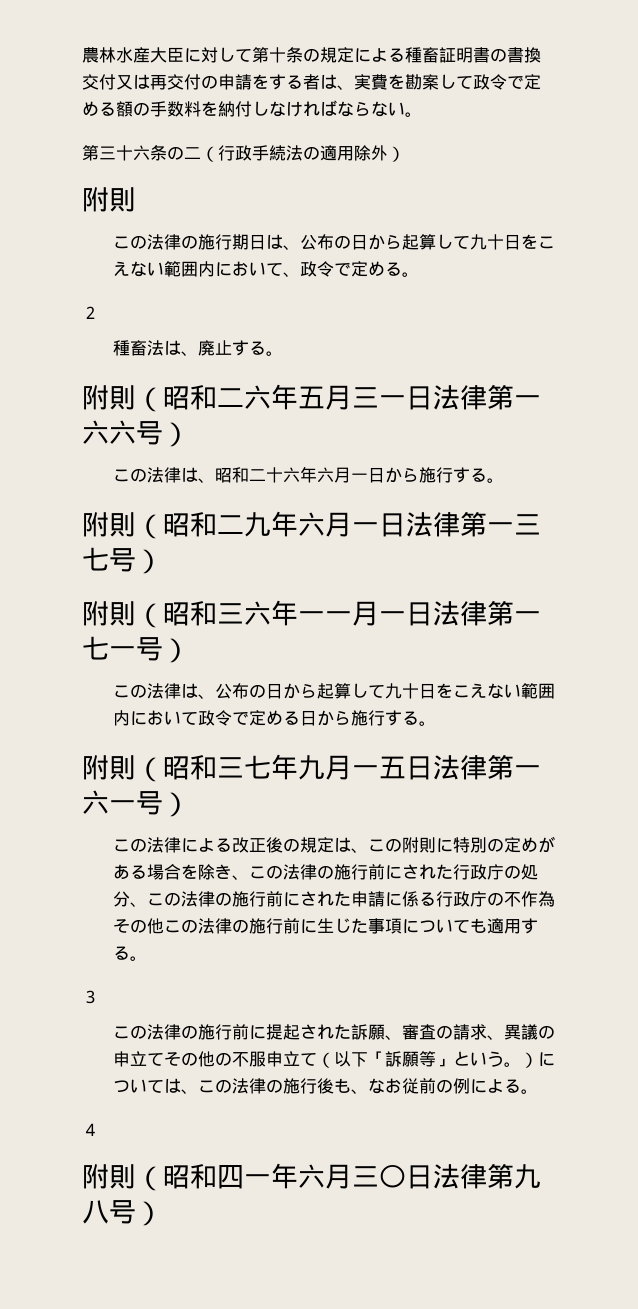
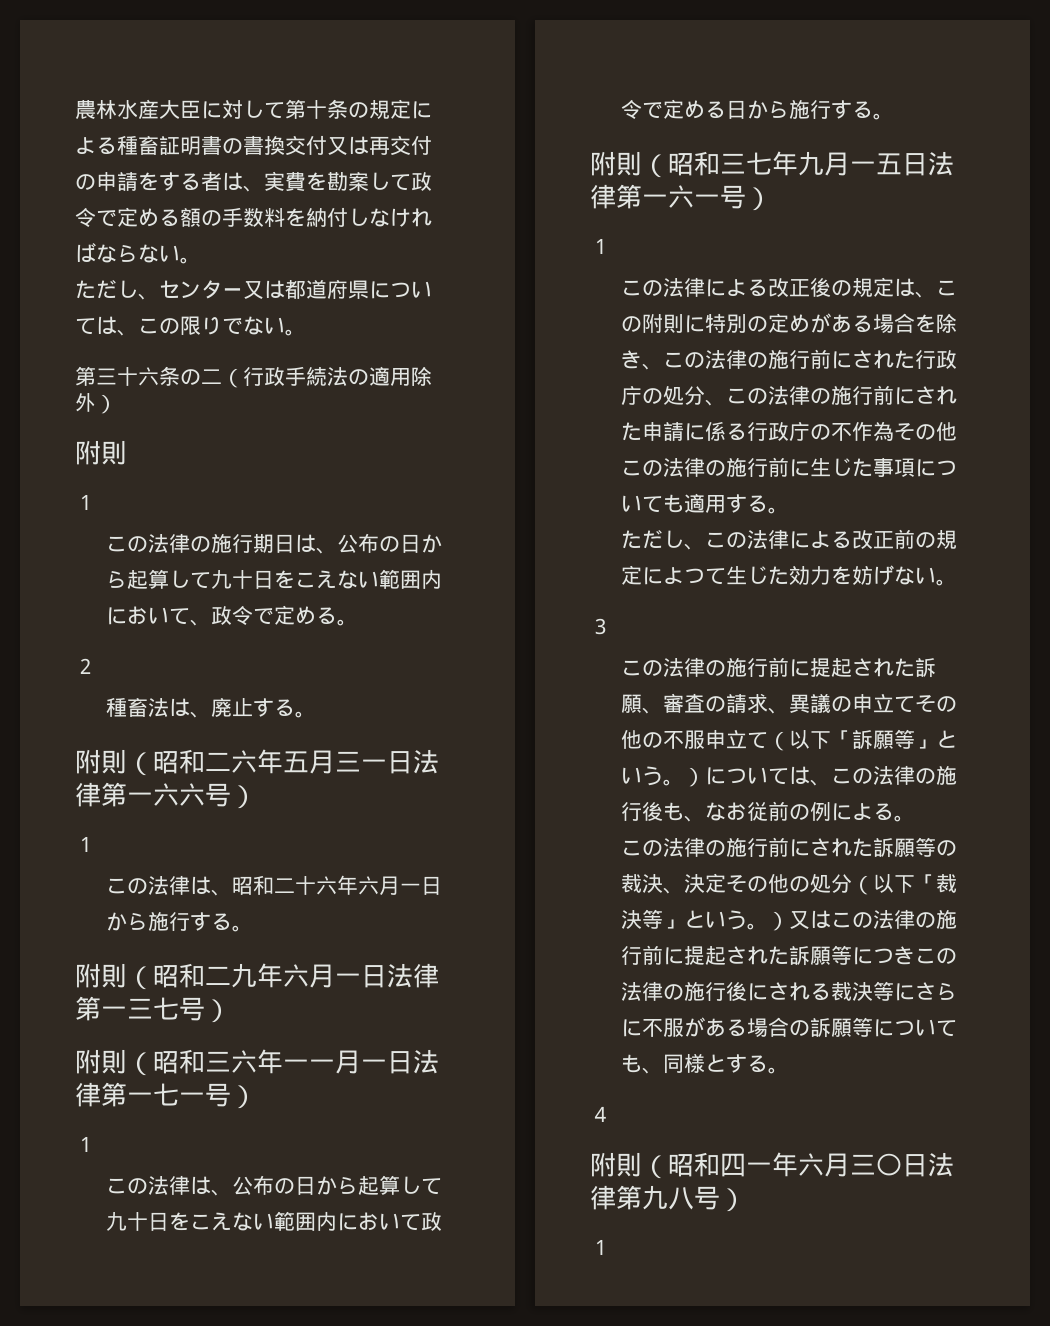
(422, 114) none -> [75,279,432,300] [75,316,306,336] // ただし、センター又は都道府県については、この限りでない。
(136, 199) none -> [75,494,96,510] // １
(190, 434) none -> [75,836,96,852] // １
(190, 650) none -> [75,1136,96,1152] // １
(190, 804) none -> [590,238,611,254] // １
(148, 958) none -> [621,529,958,550] [621,565,958,586] // ただし、この法律による改正前の規定によつて生じた効力を妨げない。
(539, 1091) none -> [621,837,958,858] [621,873,958,895] [621,909,958,931] [621,945,958,966] [621,981,958,1001] [621,1017,958,1038] [621,1053,790,1074] // この法律の施行前にされた訴願等の裁決、決定その他の処分（以下「裁決等」という。）又はこの法律の施行前に提起された訴願等につきこの法律の施行後にされる裁決等にさらに不服がある場合の訴願等についても、同様とする。
(163, 1213) none -> [590,1239,611,1255] // １

